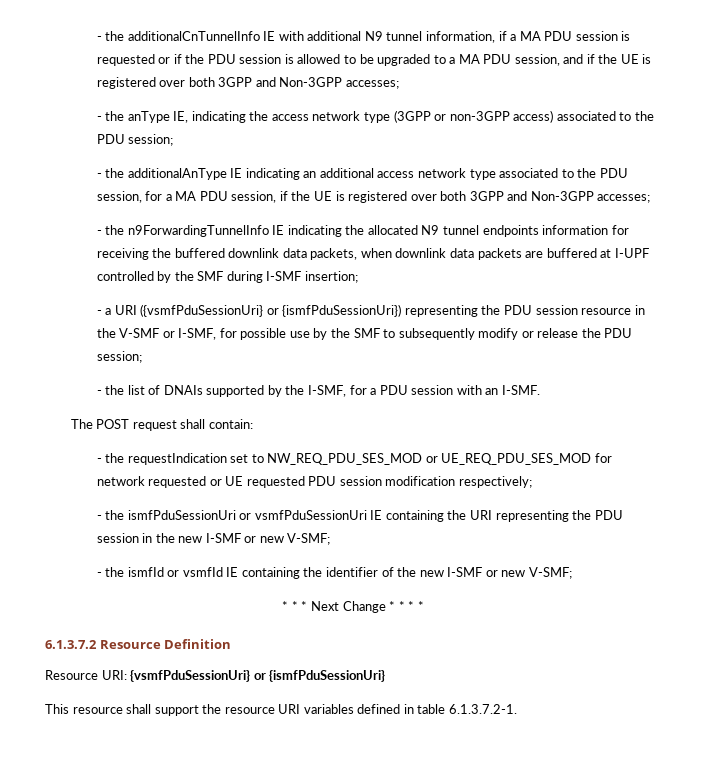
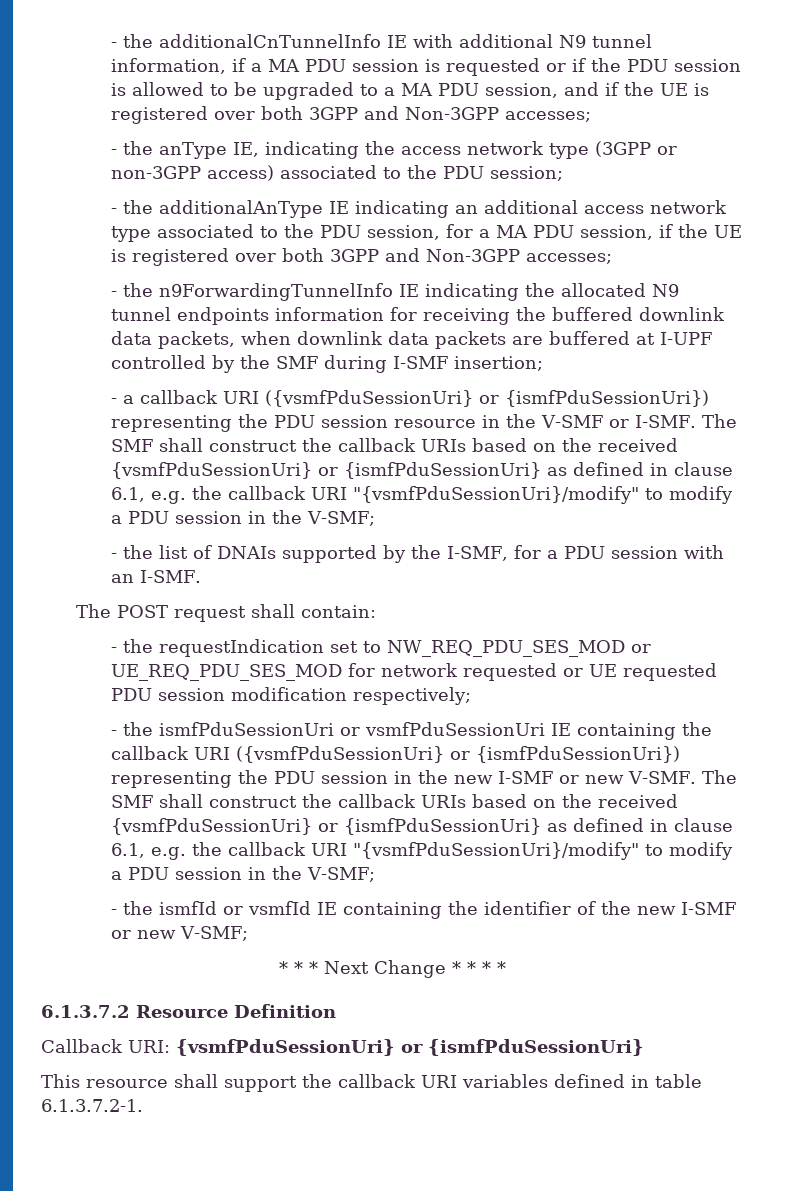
(112, 311) none -> [140,390,219,404] callback
[178,328,633,340] [96,351,142,363] I-SMF, for possible use by the SMF to subsequently modify or release the PDU session; -> [635,414,738,428] [111,438,679,452] [111,462,734,479] [111,486,734,504] [111,510,376,526] I-SMF. The SMF shall construct the callback URIs based on the received {vsmfPduSessionUri} or {ismfPduSessionUri} as defined in clause 6.1, e.g. the callback URI "{vsmfPduSessionUri}/modify" to modify a PDU session in the V-SMF;
[469,510,492,520] URI -> [111,746,681,763] callback URI ({vsmfPduSessionUri} or {ismfPduSessionUri})
(284, 539) none -> [628,770,738,784] [111,794,679,808] [111,818,734,835] [111,842,734,860] [111,866,303,880] V-SMF. The SMF shall construct the callback URIs based on the received {vsmfPduSessionUri} or {ismfPduSessionUri} as defined in clause 6.1, e.g. the callback URI "{vsmfPduSessionUri}/modify" to modify a PDU session in the
[45,670,98,680] Resource -> [41,1039,123,1053] Callback
[224,707,275,714] resource -> [338,1074,416,1088] callback

